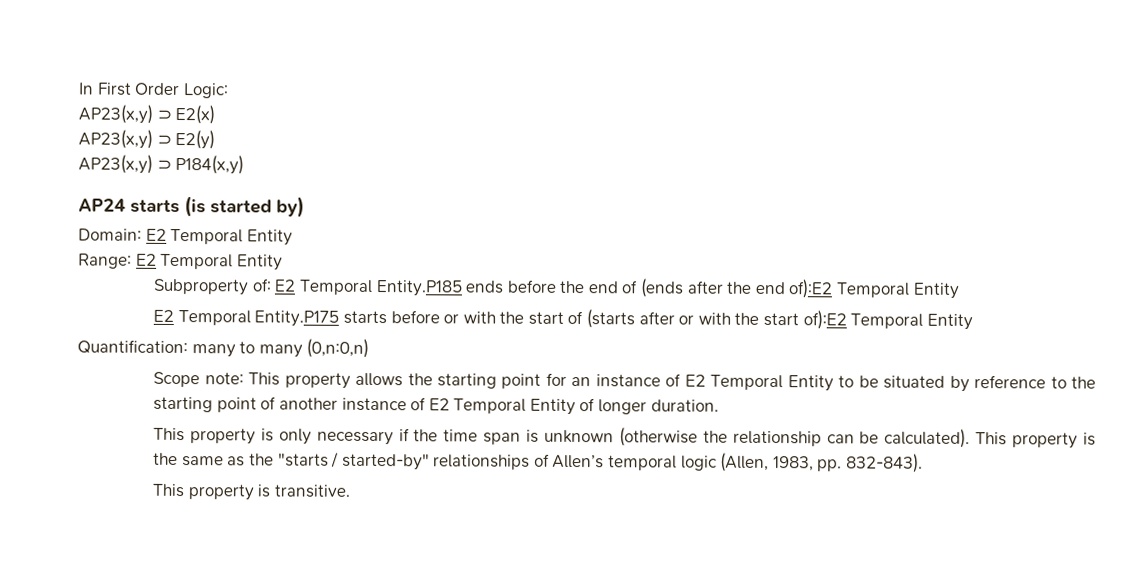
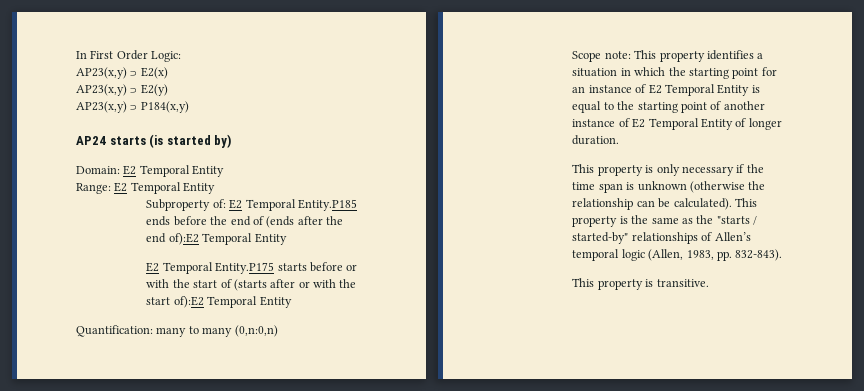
[355,372,404,387] allows -> [706,50,764,60] [572,67,666,77] identifies a situation in which
[838,375,1047,393] to be situated by reference -> [751,85,760,93] [572,101,602,113] is equal

